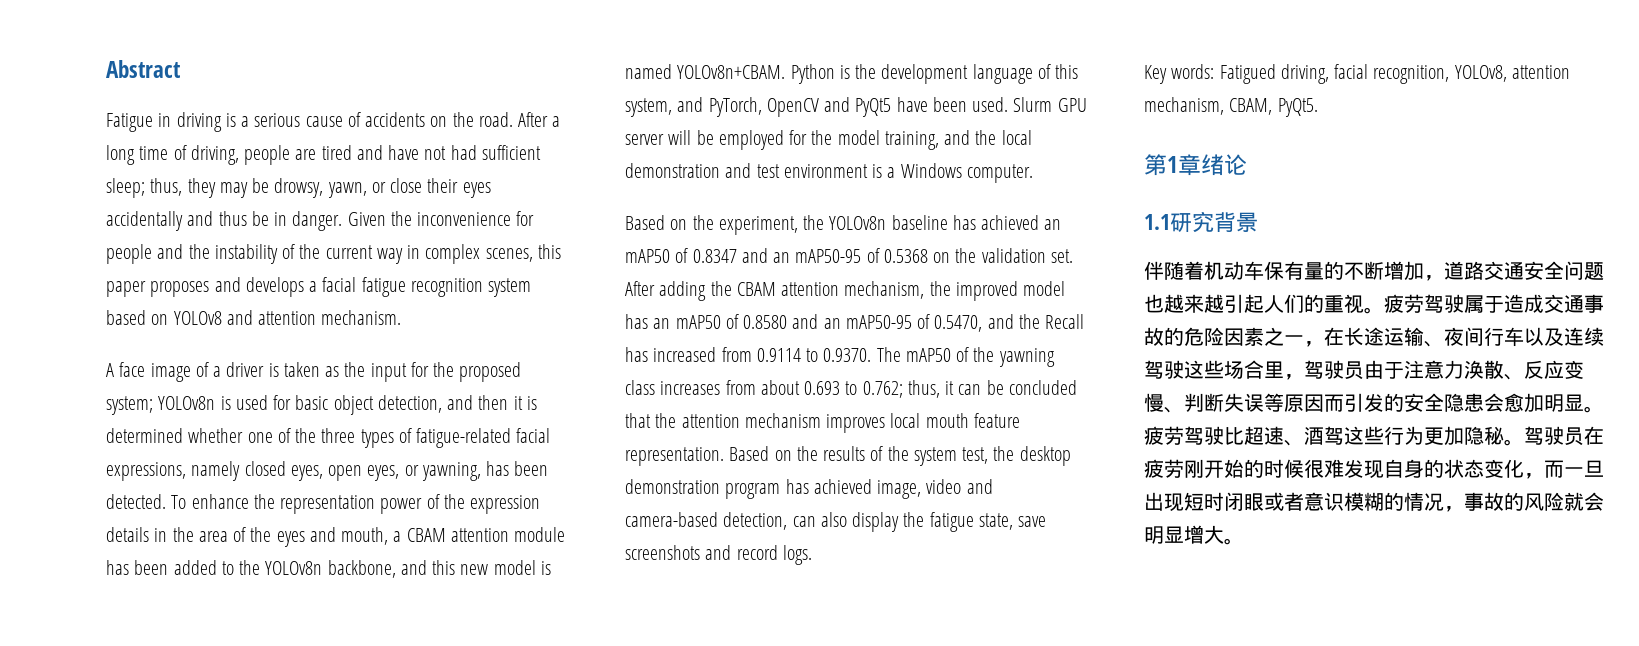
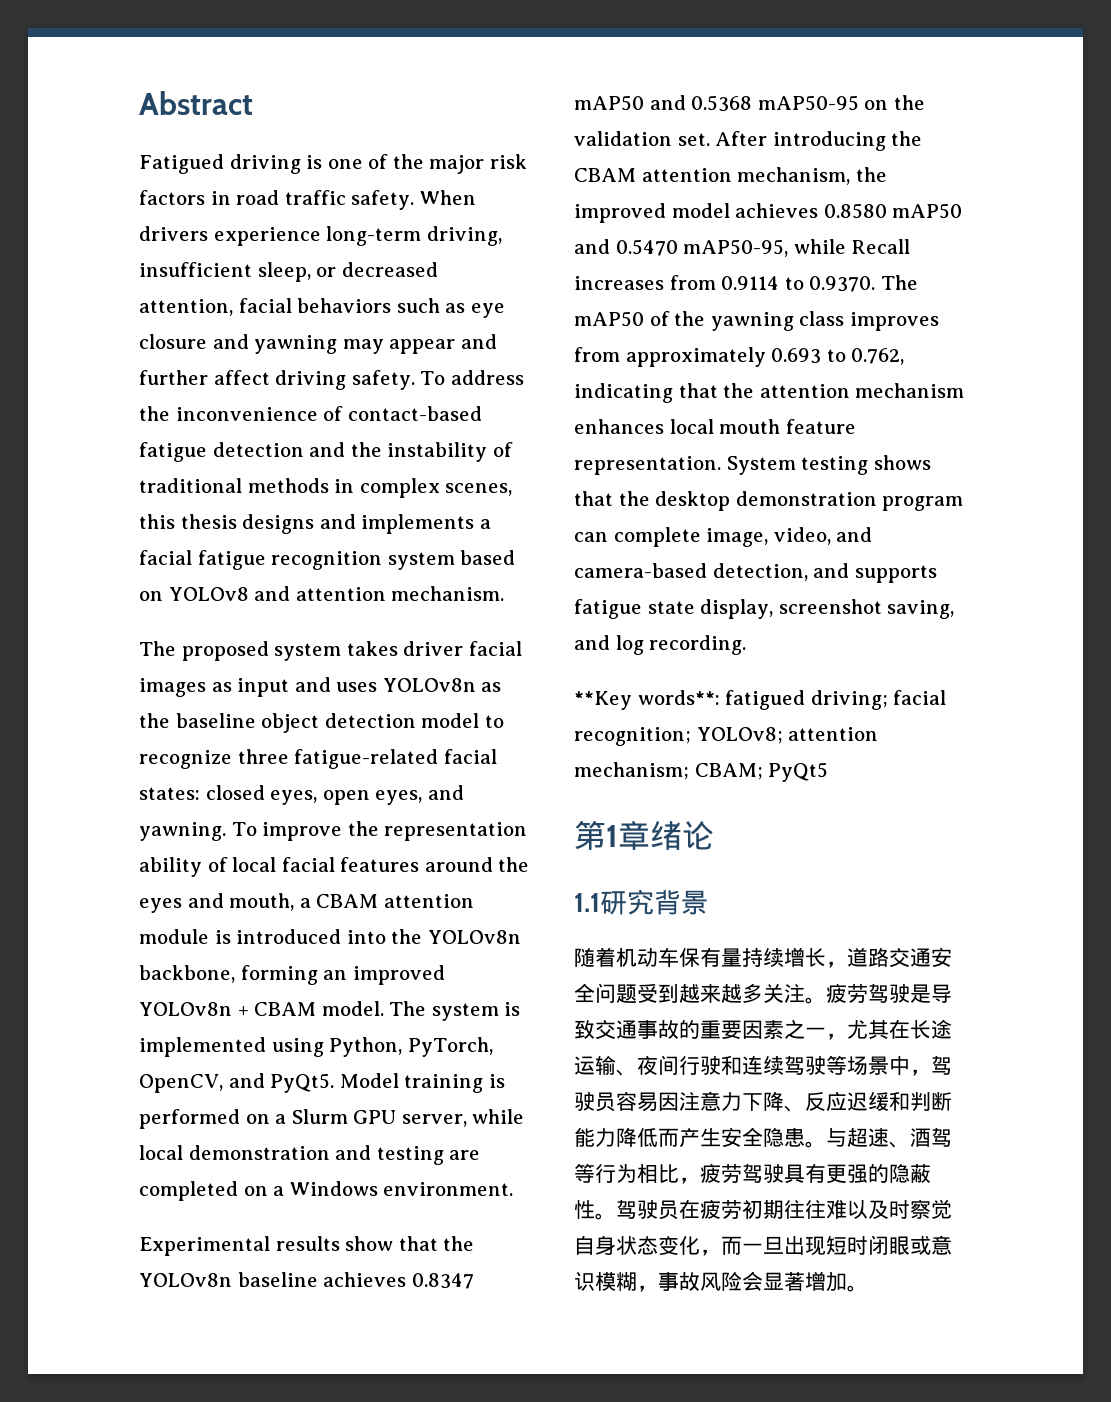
[106,112,561,132] [106,145,541,165] [106,178,491,198] [106,211,535,231] [106,244,152,264] Fatigue in driving is a serious cause of accidents on the road. After a long time of driving, people are tired and have not had sufficient sleep; thus, they may be drowsy, yawn, or close their eyes accidentally and thus be in danger. Given the inconvenience for people -> [139,154,527,174] [139,190,476,210] [139,226,502,246] [139,262,438,282] [139,298,505,318] [139,334,497,354] [139,370,524,390] [139,406,482,421] [139,442,304,462] Fatigued driving is one of the major risk factors in road traffic safety. When drivers experience long-term driving, insufficient sleep, or decreased attention, facial behaviors such as eye closure and yawning may appear and further affect driving safety. To address the inconvenience of contact-based fatigue detection
[299,244,403,264] the current way -> [139,478,329,493] traditional methods
[106,277,304,297] paper proposes and develops -> [180,514,475,534] thesis designs and implements
[106,362,522,382] [106,395,537,415] [106,428,551,448] [106,461,549,481] [106,494,541,514] [106,527,247,542] A face image of a driver is taken as the input for the proposed system; YOLOv8n is used for basic object detection, and then it is determined whether one of the three types of fatigue-related facial expressions, namely closed eyes, open eyes, or yawning, has been detected. To enhance the representation power of the expression details in the area of -> [139,641,522,661] [139,677,502,697] [139,713,504,733] [139,749,497,769] [139,785,464,805] [139,821,528,841] [139,857,493,877] The proposed system takes driver facial images as input and uses YOLOv8n as the baseline object detection model to recognize three fatigue-related facial states: closed eyes, open eyes, and yawning. To improve the representation ability of local facial features around
[106,560,551,578] [625,64,1079,84] [625,97,1087,117] [625,130,1032,150] [625,163,1033,183] [625,215,1062,235] [625,248,928,263] has been added to the YOLOv8n backbone, and this new model is named YOLOv8n+CBAM. Python is the development language of this system, and PyTorch, OpenCV and PyQt5 have been used. Slurm GPU server will be employed for the model training, and the local demonstration and test environment is a Windows computer. // Based on the experiment, the YOLOv8n baseline has achieved an mAP50 of 0.8347 and an mAP50-95 of 0.5368 -> [214,929,521,944] [139,965,445,985] [139,1001,521,1021] [139,1037,493,1057] [139,1073,505,1093] [139,1109,525,1129] [139,1145,481,1165] [139,1181,514,1201] [139,1236,475,1256] [139,1272,474,1289] [574,95,859,112] is introduced into the YOLOv8n backbone, forming an improved YOLOv8n + CBAM model. The system is implemented using Python, PyTorch, OpenCV, and PyQt5. Model training is performed on a Slurm GPU server, while local demonstration and testing are completed on a Windows environment. // Experimental results show that the YOLOv8n baseline achieves 0.8347 mAP50 and 0.5368 mAP50-95
[659,281,707,301] adding -> [772,131,886,151] introducing
[625,314,1085,332] [625,347,717,362] has an mAP50 of 0.8580 and an mAP50-95 of 0.5470, and the Recall has increased -> [735,203,963,219] [574,239,911,257] [574,276,664,290] achieves 0.8580 mAP50 and 0.5470 mAP50-95, while Recall increases
[660,380,1077,398] increases from about 0.693 to 0.762; thus, it can be concluded -> [849,312,939,331] [574,347,905,367] [574,383,673,403] improves from approximately 0.693 to 0.762, indicating
[826,414,886,433] improves -> [574,419,664,434] enhances
[729,446,1071,466] [625,479,993,499] [625,512,1047,532] [625,545,812,565] [1144,64,1570,84] [1144,97,1318,117] Based on the results of the system test, the desktop demonstration program has achieved image, video and camera-based detection, can also display the fatigue state, save screenshots and record logs. // Key words: Fatigued driving, facial recognition, YOLOv8, attention mechanism, CBAM, PyQt5. -> [726,455,931,475] [574,491,964,511] [574,527,873,547] [574,563,937,583] [574,599,955,619] [574,635,747,655] [574,690,947,710] [574,727,879,746] [574,762,829,782] System testing shows that the desktop demonstration program can complete image, video, and camera-based detection, and supports fatigue state display, screenshot saving, and log recording. // **Key words**: fatigued driving; facial recognition; YOLOv8; attention mechanism; CBAM; PyQt5
[1144,261,1164,280] 伴 -> (708, 902) none
[1324,261,1424,281] 的不断增加 -> [742,947,826,967] 持续增长
[1144,294,1544,314] 也越来越引起人们的重视。疲劳驾驶属于造成 -> [637,983,952,1004] [574,1020,595,1039] 受到越来越多关注。疲劳驾驶是导致
[1184,327,1224,346] 危险 -> [700,1020,742,1039] 重要
(1324, 344) none -> [847,1020,889,1039] 尤其
[1504,327,1564,347] 车以及 -> [700,1055,742,1075] 驶和
[1184,360,1584,380] [1144,393,1604,413] [1144,426,1604,446] [1144,459,1444,479] 这些场合里，驾驶员由于注意力涣散、反应变慢、判断失误等原因而引发的安全隐患会愈加明显。疲劳驾驶比超速、酒驾这些行为更加隐秘。驾驶员在疲劳刚开始的时候很难发现自身的 -> [826,1055,952,1076] [574,1091,952,1112] [574,1127,952,1148] [574,1163,931,1184] [574,1199,952,1220] [574,1235,616,1255] 等场景中，驾驶员容易因注意力下降、反应迟缓和判断能力降低而产生安全隐患。与超速、酒驾等行为相比，疲劳驾驶具有更强的隐蔽性。驾驶员在疲劳初期往往难以及时察觉自身
[1284,492,1304,511] 者 -> (931, 1245) none
[1384,492,1604,512] [1144,525,1224,544] 的情况，事故的风险就会明显增大 -> [637,1271,847,1292] ，事故风险会显著增加

